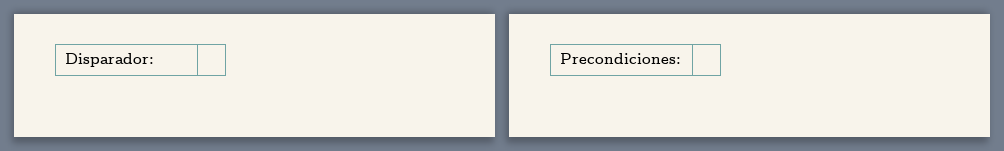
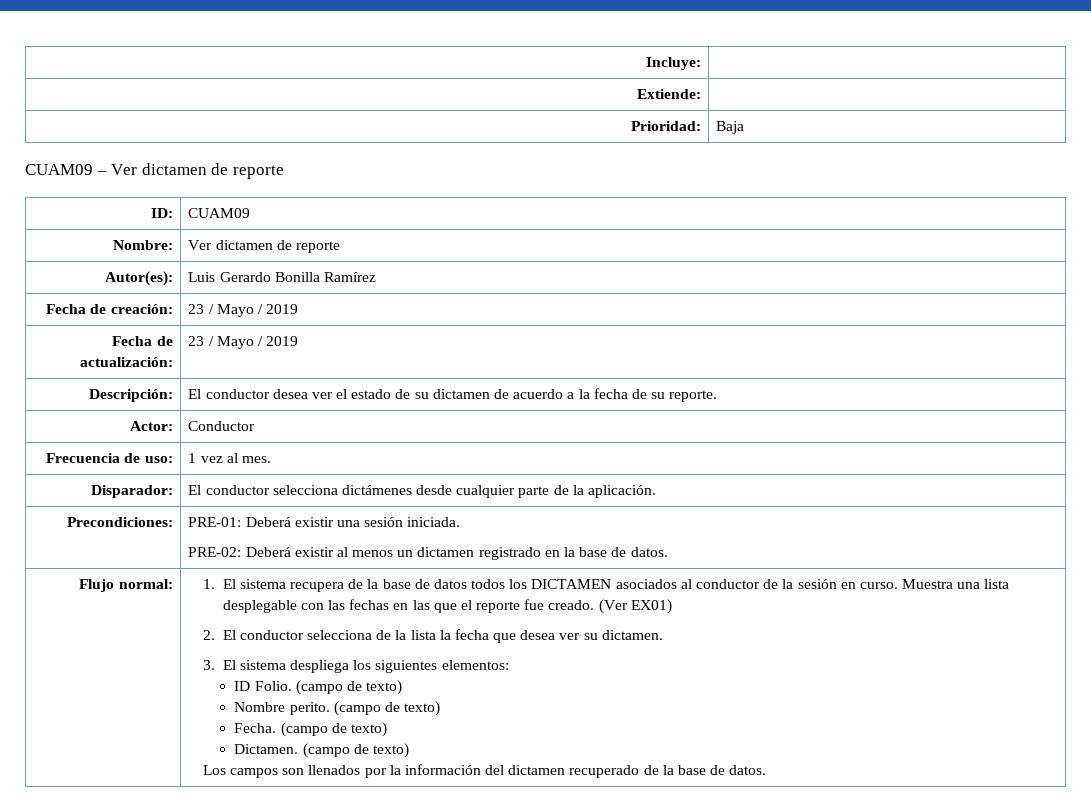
[65,53,155,67] [560,53,682,64] Disparador: | // Precondiciones: | -> [645,57,701,70] [636,89,701,99] [630,121,701,131] [716,121,745,134] [25,163,284,179] [150,208,173,218] [188,208,251,218] [112,240,173,250] [188,240,340,253] [104,271,173,286] [188,272,376,282] [46,304,173,314] [188,304,299,317] [112,336,173,346] [79,357,173,367] [188,336,299,349] [88,389,173,402] [188,388,718,402] [129,421,173,431] [188,421,256,431] [46,453,173,463] [188,453,271,463] [90,485,173,498] [188,485,657,498] [66,517,173,527] [188,517,461,527] [188,547,668,560] [79,579,173,592] [202,579,1010,592] [222,599,672,614] [202,629,663,643] [202,660,509,673] [234,680,403,695] [234,701,441,716] [234,722,387,737] [234,743,409,758] [202,764,767,778] Incluye: | // Extiende: | // Prioridad: | Baja // CUAM09 – Ver dictamen de reporte // ID: | CUAM09 // Nombre: | Ver dictamen de reporte // Autor(es): | Luis Gerardo Bonilla Ramírez // Fecha de creación: | 23 / Mayo / 2019 // Fecha de actualización: | 23 / Mayo / 2019 // Descripción: | El conductor desea ver el estado de su dictamen de acuerdo a la fecha de su reporte. // Actor: | Conductor // Frecuencia de uso: | 1 vez al mes. // Disparador: | El conductor selecciona dictámenes desde cualquier parte de la aplicación. // Precondiciones: | PRE-01: Deberá existir una sesión iniciada. // PRE-02: Deberá existir al menos un dictamen registrado en la base de datos. // Flujo normal: | 1. El sistema recupera de la base de datos todos los DICTAMEN asociados al conductor de la sesión en curso. Muestra una lista desplegable con las fechas en las que el reporte fue creado. (Ver EX01) // 2. El conductor selecciona de la lista la fecha que desea ver su dictamen. // 3. El sistema despliega los siguientes elementos: // ID Folio. (campo de texto) // Nombre perito. (campo de texto) // Fecha. (campo de texto) // Dictamen. (campo de texto) // Los campos son llenados por la información del dictamen recuperado de la base de datos.

